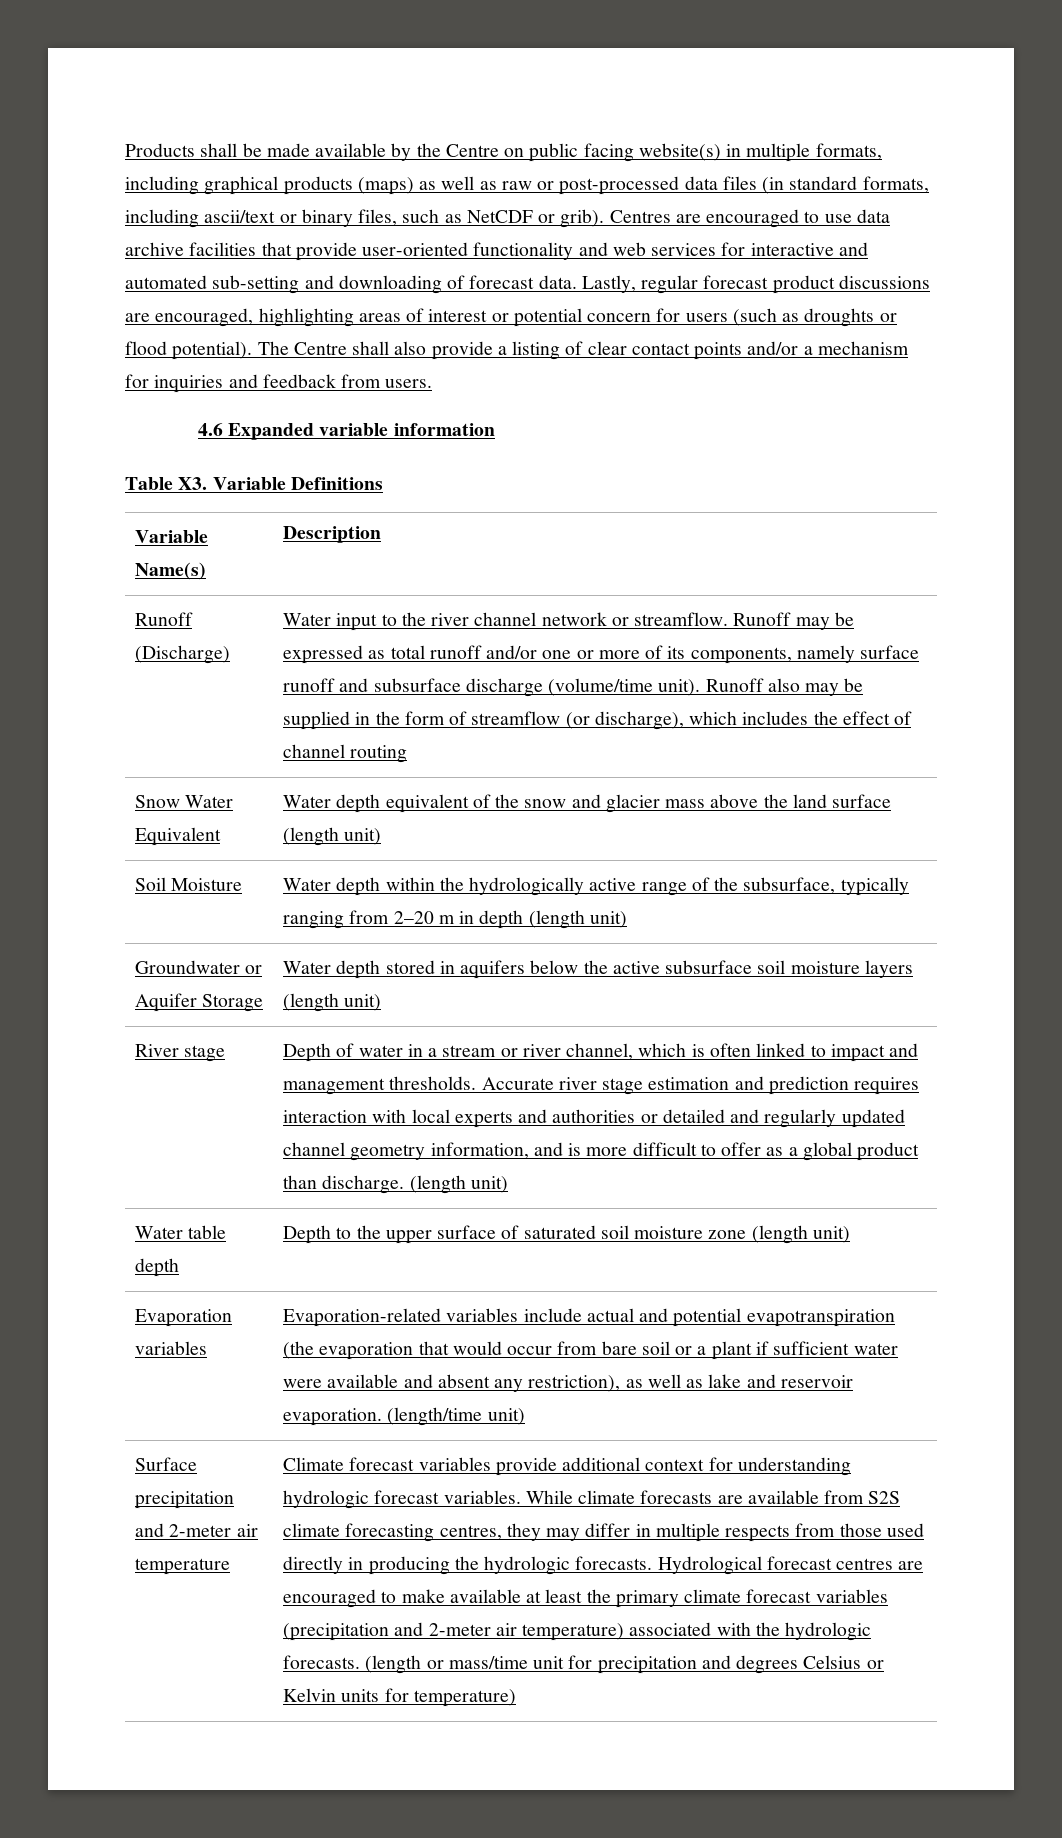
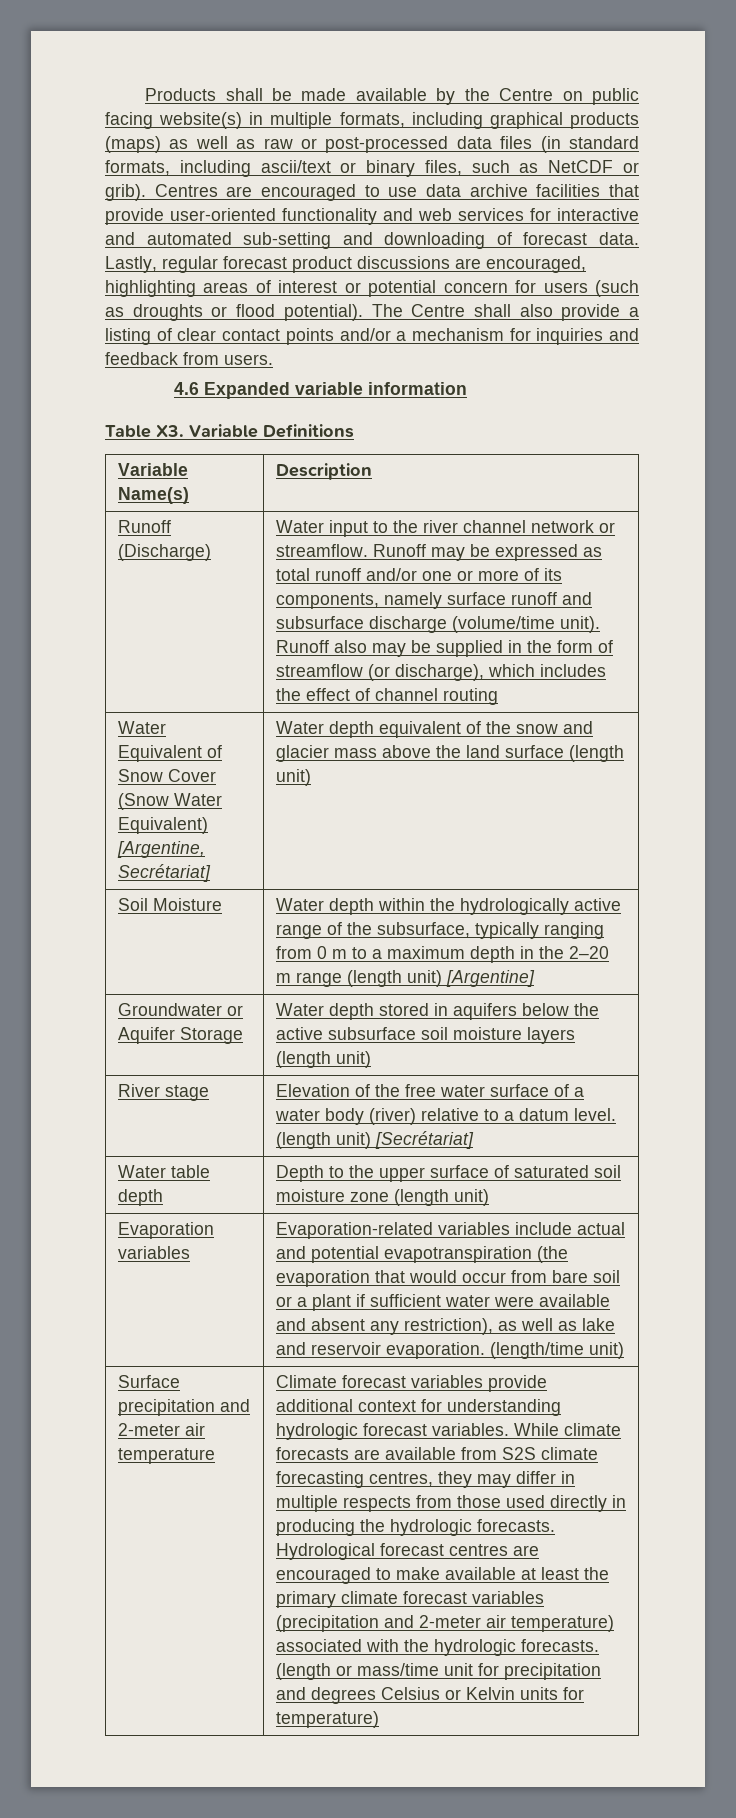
[135,795,181,808] Snow -> (498, 696) none
(222, 836) none -> [206,745,222,758] [117,769,216,782] [117,793,222,810] [117,817,208,834] [116,841,205,858] [117,864,211,882] of Snow Cover (Snow Water Equivalent) [Argentine, Secrétariat]
[393,910,627,929] 2–20 m in depth (length unit) -> [316,946,609,963] [275,970,535,987] 0 m to a maximum depth in the 2–20 m range (length unit) [Argentine]
[283,1043,919,1062] [283,1076,920,1095] [283,1109,905,1128] [283,1142,920,1161] [283,1175,508,1194] Depth of water in a stream or river channel, which is often linked to impact and management thresholds. Accurate river stage estimation and prediction requires interaction with local experts and authorities or detailed and regularly updated channel geometry information, and is more difficult to offer as a global product than discharge. (length unit) -> [275,1084,584,1097] [274,1108,616,1125] [275,1131,474,1149] Elevation of the free water surface of a water body (river) relative to a datum level. (length unit) [Secrétariat]

